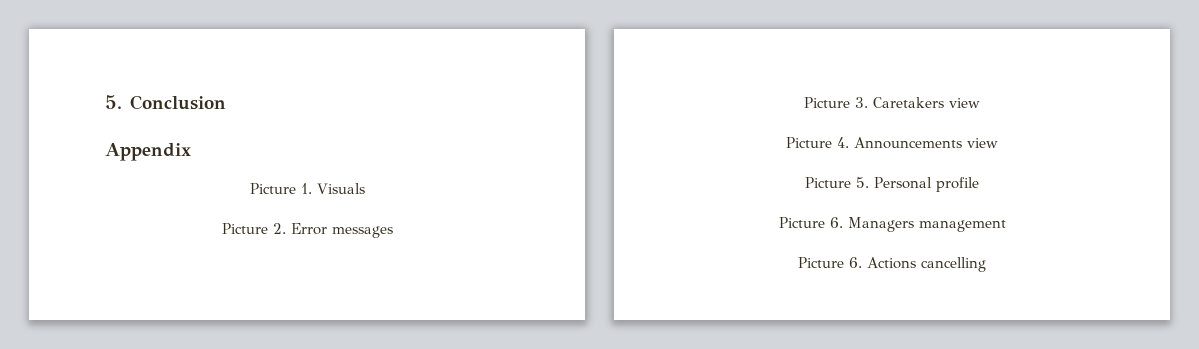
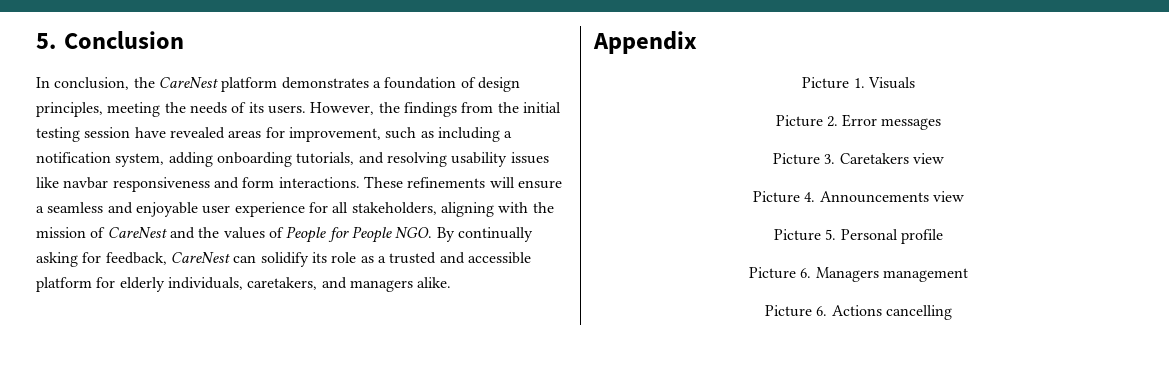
(226, 102) none -> [36,77,520,92] [36,102,561,117] [36,127,513,142] [36,152,549,167] [36,176,562,192] [36,202,554,217] [36,226,533,243] [36,252,531,267] [36,277,452,292] // In conclusion, the CareNest platform demonstrates a foundation of design principles, meeting the needs of its users. However, the findings from the initial testing session have revealed areas for improvement, such as including a notification system, adding onboarding tutorials, and resolving usability issues like navbar responsiveness and form interactions. These refinements will ensure a seamless and enjoyable user experience for all stakeholders, aligning with the mission of CareNest and the values of People for People NGO. By continually asking for feedback, CareNest can solidify its role as a trusted and accessible platform for elderly individuals, caretakers, and managers alike.

